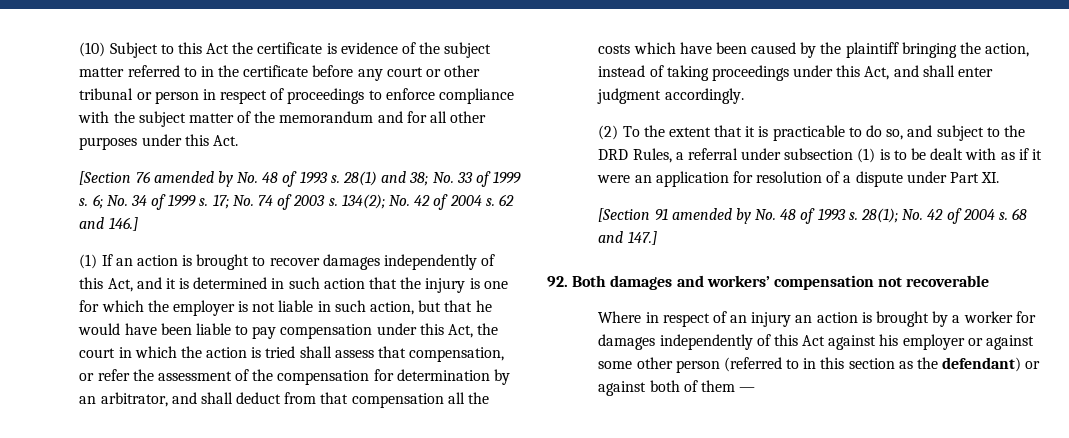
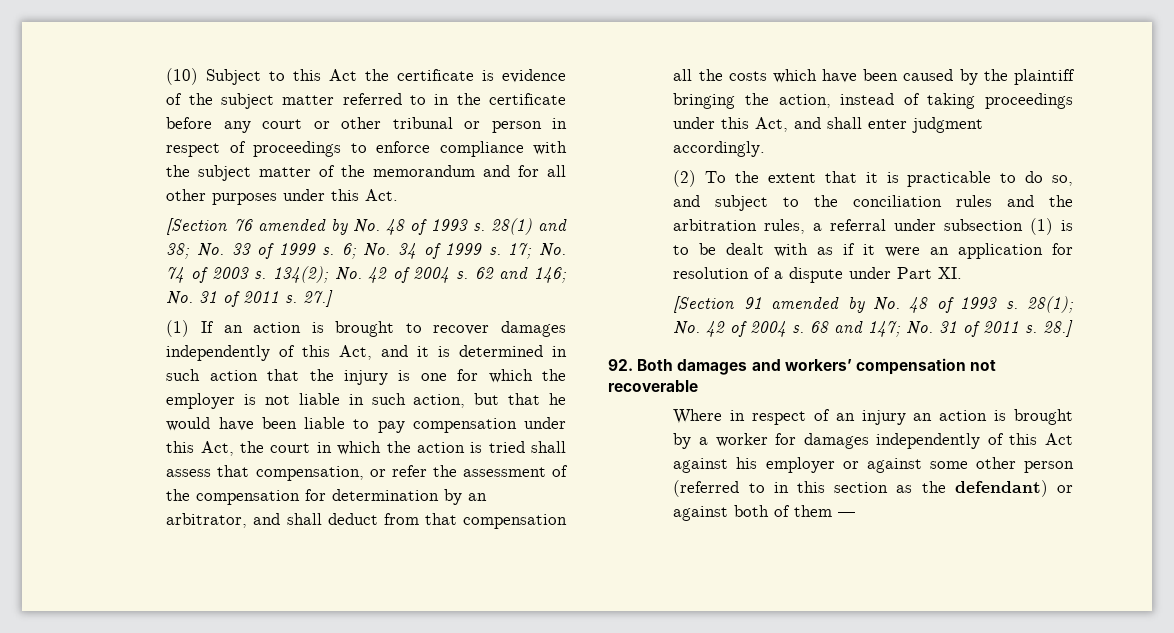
[108,217,138,231] 146.] -> [534,267,567,283] [166,290,334,307] 146; No. 31 of 2011 s. 27.]
[598,148,672,163] DRD Rules, -> [853,195,1073,207] [673,219,806,234] conciliation rules and the arbitration rules,
[627,231,657,245] 147.] -> [868,320,1074,337] 147; No. 31 of 2011 s. 28.]

